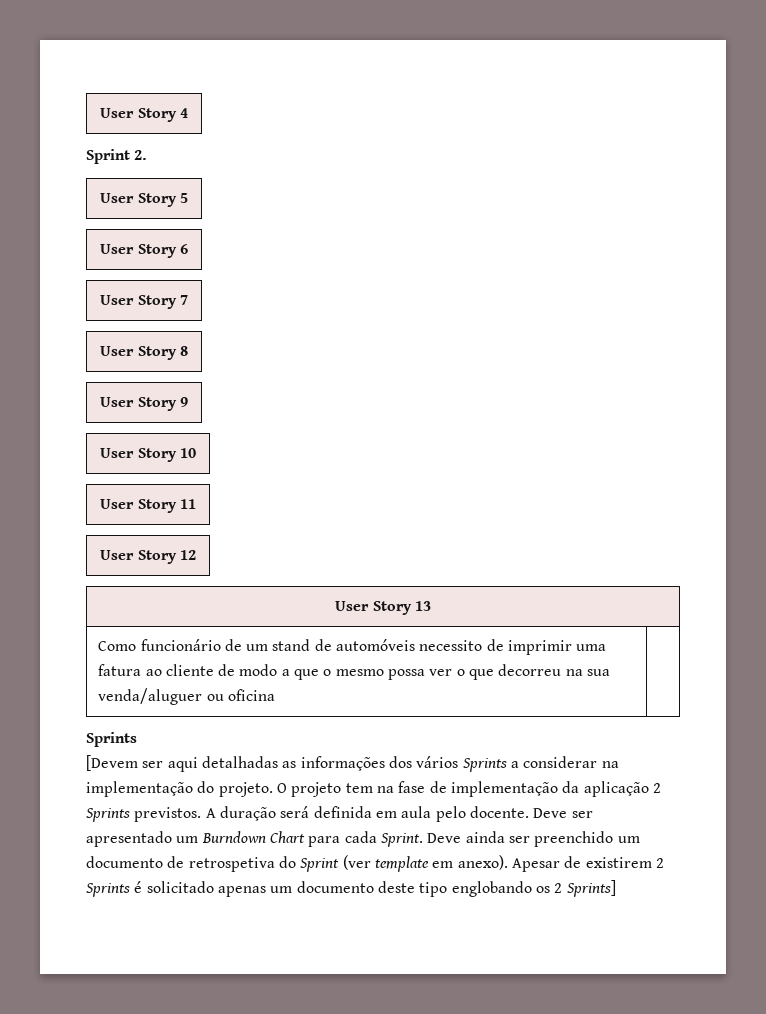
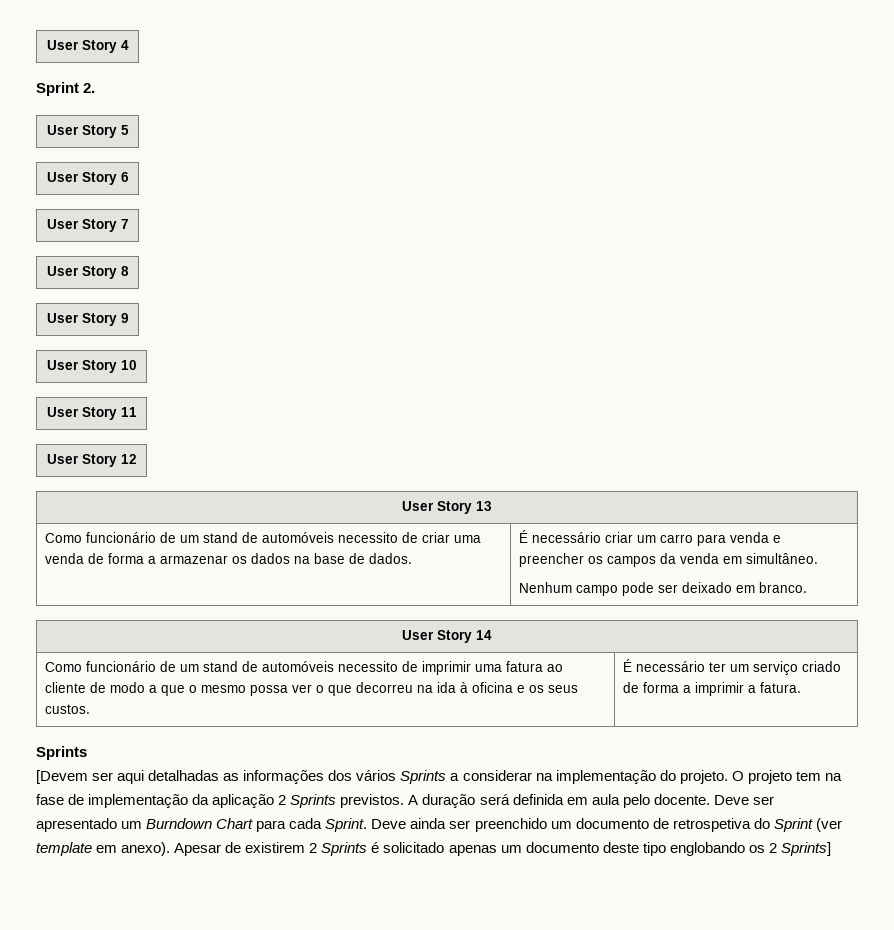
(431, 606) none -> [44,532,481,543] [44,553,412,564] [518,530,781,546] [518,553,818,567] [518,582,807,596] [402,630,492,643] // Como funcionário de um stand de automóveis necessito de criar uma venda de forma a armazenar os dados na base de dados. | É necessário criar um carro para venda e preencher os campos da venda em simultâneo. // Nenhum campo pode ser deixado em branco. // User Story 14
[586,669,610,676] [98,688,275,705] sua venda/aluguer ou oficina | -> [436,682,578,693] [44,704,90,714] [622,659,841,675] [622,682,801,696] ida à oficina e os seus custos. | É necessário ter um serviço criado de forma a imprimir a fatura.

